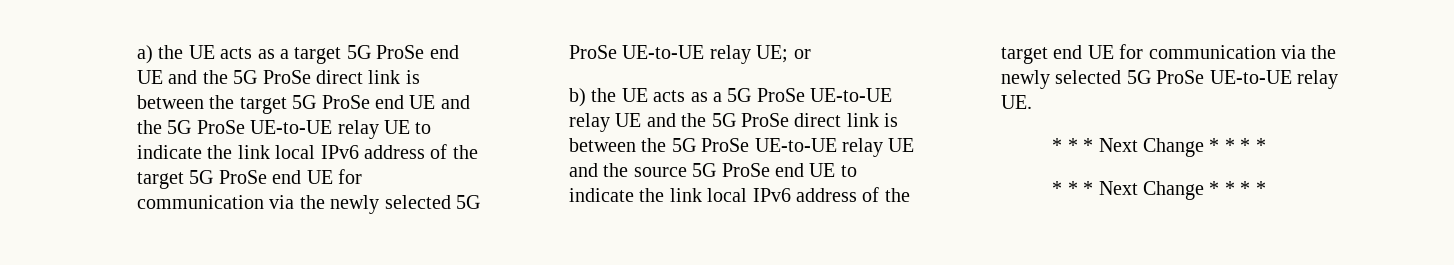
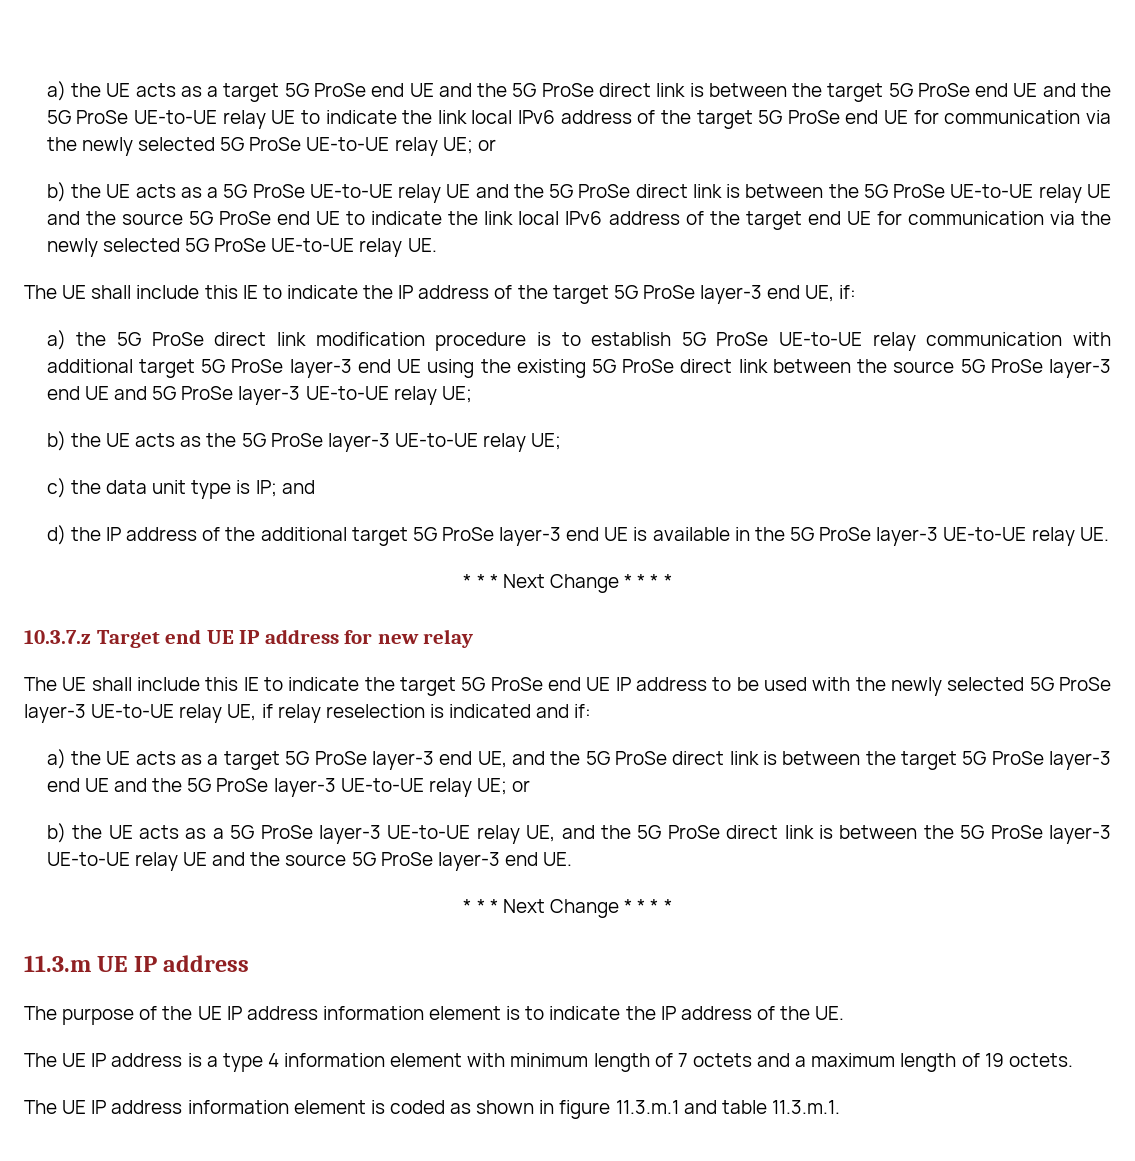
[1052,138,1266,157] [1052,181,1266,200] // * * * Next Change * * * * // * * * Next Change * * * * -> [24,285,857,304] [46,330,1111,351] [46,359,1111,378] [46,386,472,405] [46,431,562,452] [46,478,315,499] [46,525,1109,546] [463,574,672,593] [24,629,474,648] [24,677,1112,696] [24,704,592,723] [46,749,1112,770] [46,778,531,797] [46,823,1112,844] [46,852,573,871] [463,899,672,918] [24,955,250,972] [24,1006,845,1025] [24,1053,1073,1072] [24,1100,840,1119] // The UE shall include this IE to indicate the IP address of the target 5G ProSe layer-3 end UE, if: // a) the 5G ProSe direct link modification procedure is to establish 5G ProSe UE-to-UE relay communication with additional target 5G ProSe layer-3 end UE using the existing 5G ProSe direct link between the source 5G ProSe layer-3 end UE and 5G ProSe layer-3 UE-to-UE relay UE; // b) the UE acts as the 5G ProSe layer-3 UE-to-UE relay UE; // c) the data unit type is IP; and // d) the IP address of the additional target 5G ProSe layer-3 end UE is available in the 5G ProSe layer-3 UE-to-UE relay UE. // * * * Next Change * * * * // 10.3.7.z Target end UE IP address for new relay // The UE shall include this IE to indicate the target 5G ProSe end UE IP address to be used with the newly selected 5G ProSe layer-3 UE-to-UE relay UE, if relay reselection is indicated and if: // a) the UE acts as a target 5G ProSe layer-3 end UE, and the 5G ProSe direct link is between the target 5G ProSe layer-3 end UE and the 5G ProSe layer-3 UE-to-UE relay UE; or // b) the UE acts as a 5G ProSe layer-3 UE-to-UE relay UE, and the 5G ProSe direct link is between the 5G ProSe layer-3 UE-to-UE relay UE and the source 5G ProSe layer-3 end UE. // * * * Next Change * * * * // 11.3.m UE IP address // The purpose of the UE IP address information element is to indicate the IP address of the UE. // The UE IP address is a type 4 information element with minimum length of 7 octets and a maximum length of 19 octets. // The UE IP address information element is coded as shown in figure 11.3.m.1 and table 11.3.m.1.

